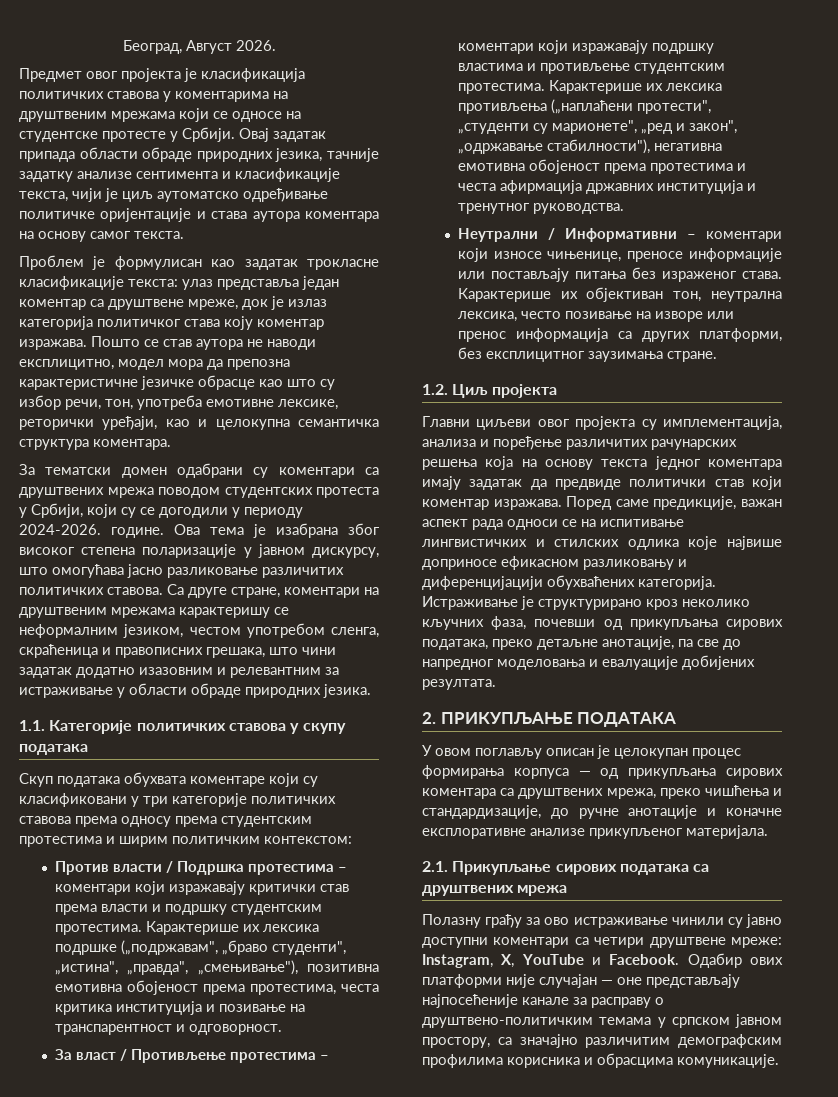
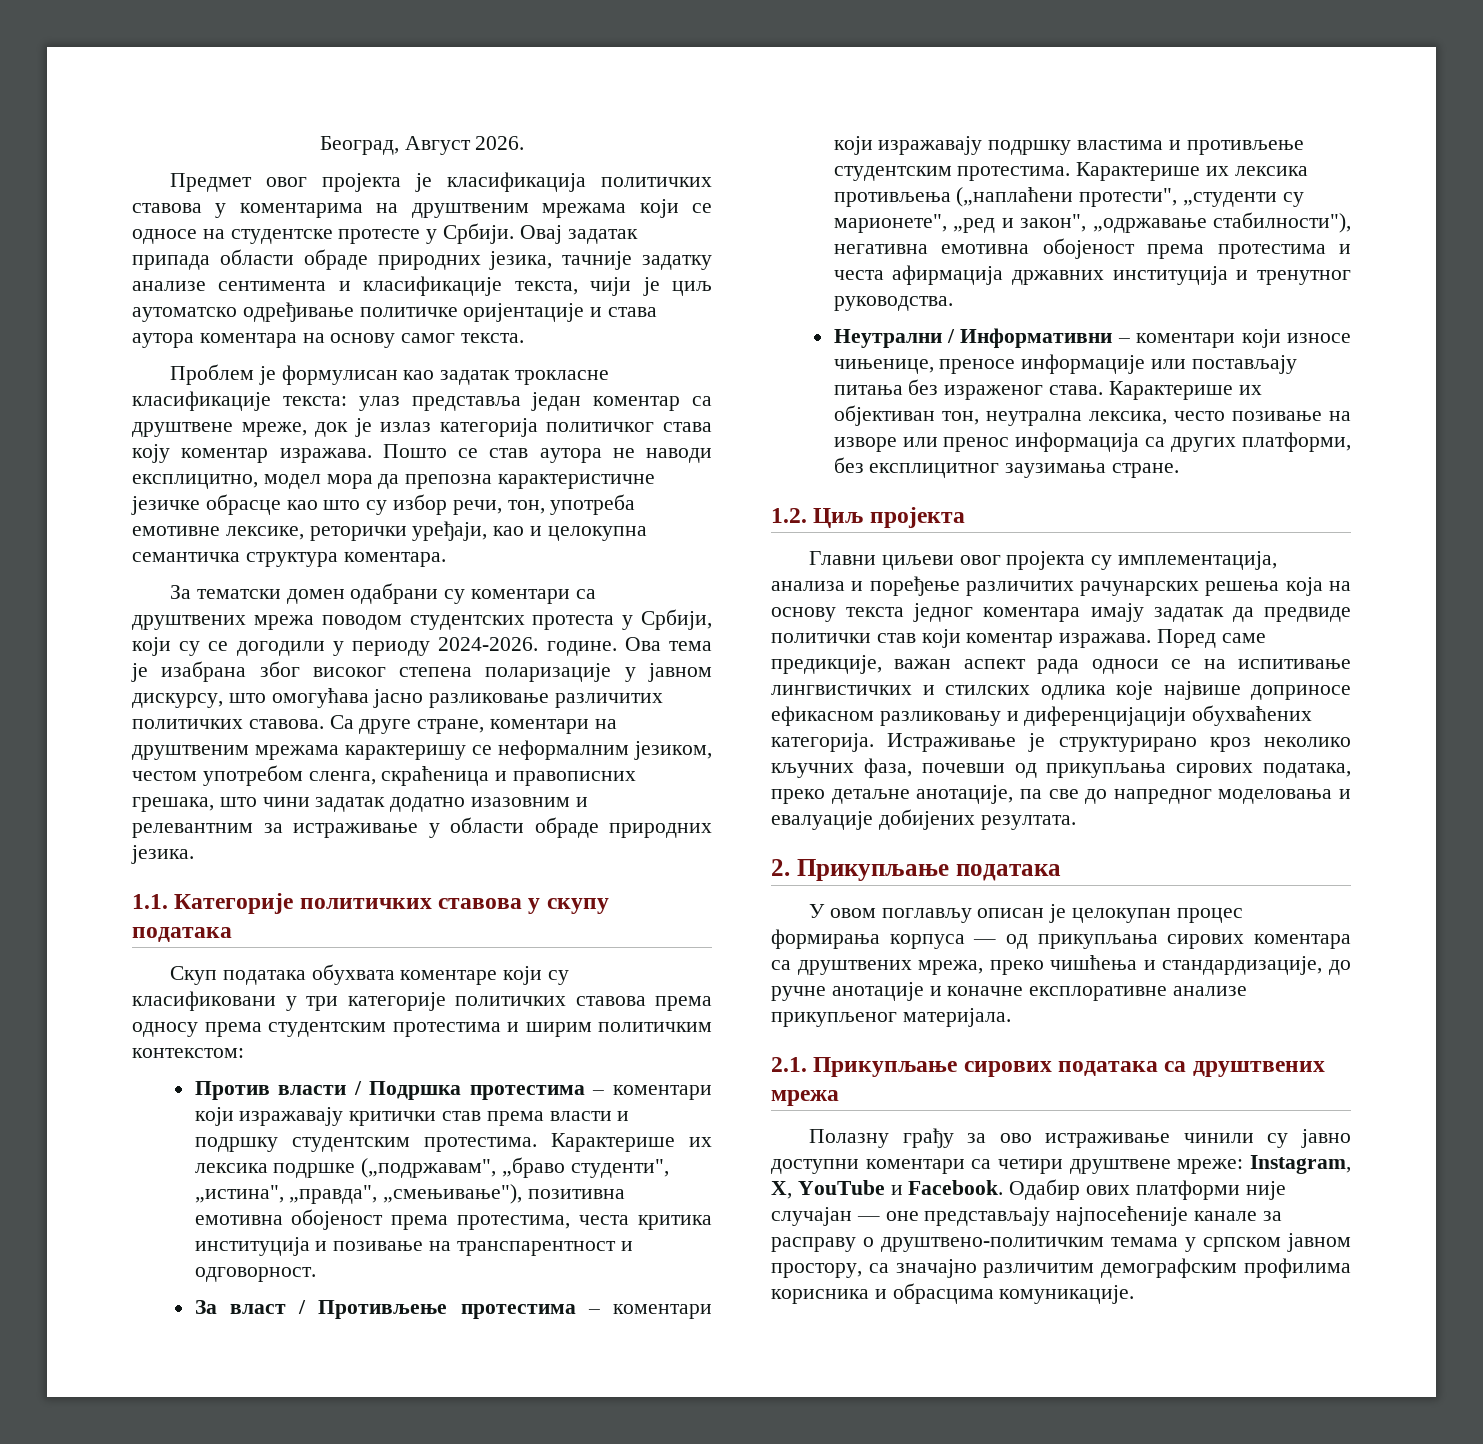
[440,712,677,727] ПРИКУПЉАЊЕ ПОДАТАКА -> [796,859,1061,881] Прикупљање података

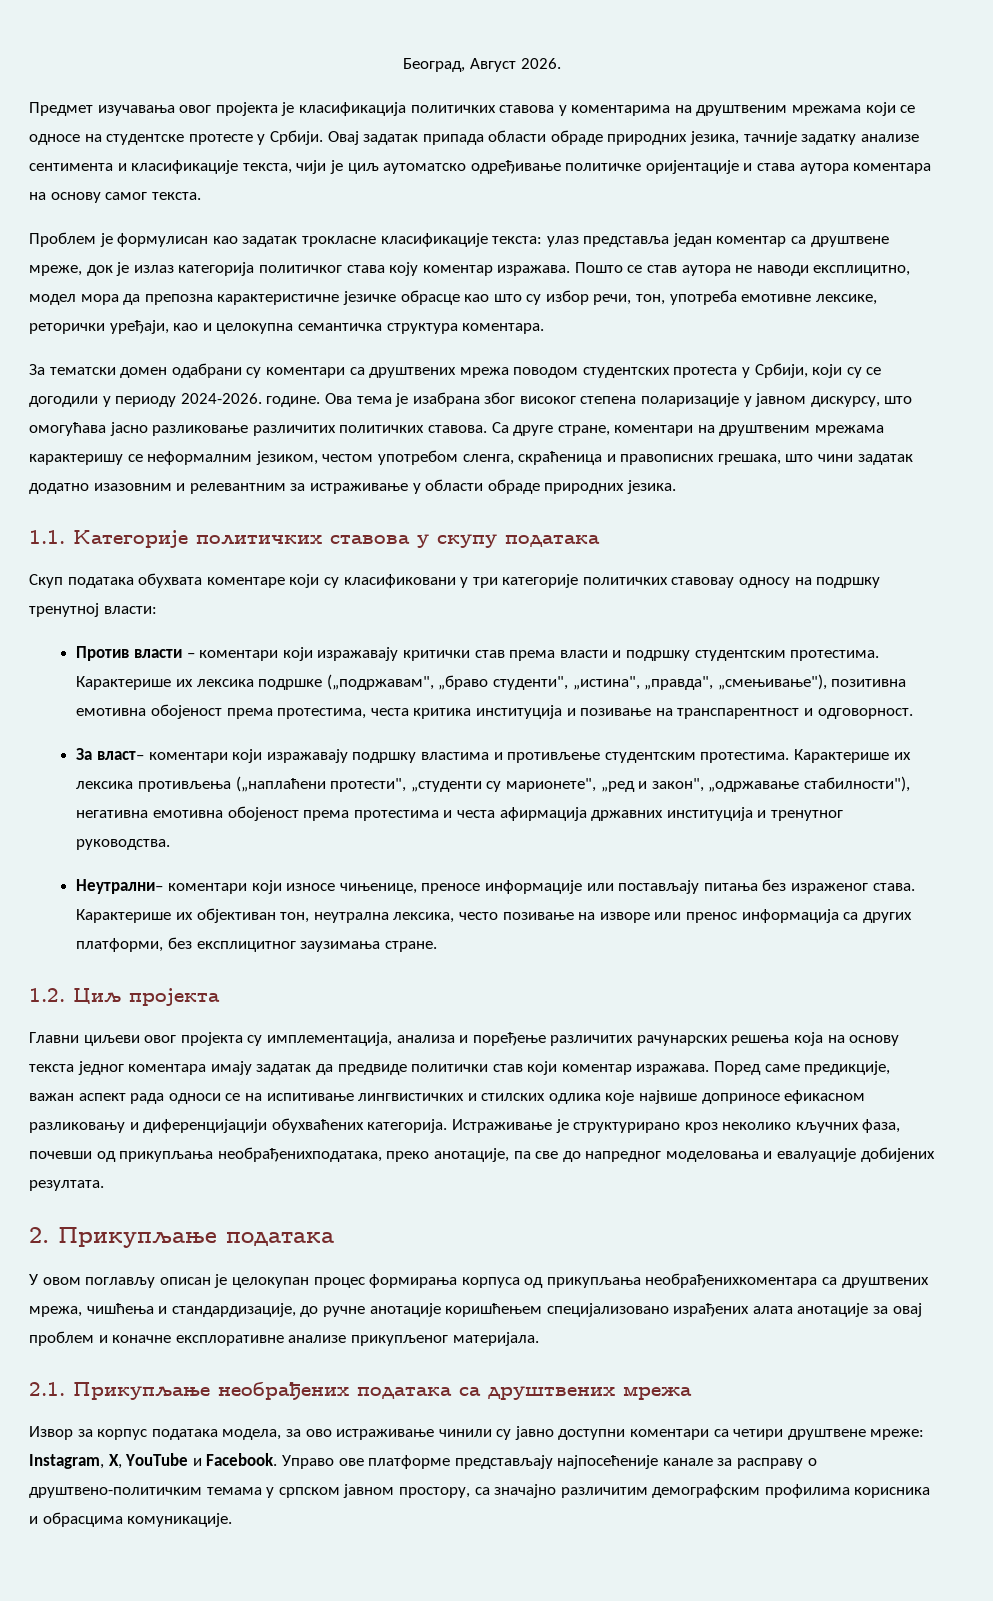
(253, 182) none -> [97,105,175,116] изучавања
[575,996,712,1011] [132,1022,712,1037] [132,1048,244,1058] ставова према односу према студентским протестима и ширим политичким контекстом: -> [671,577,881,588] [29,603,157,617] ставовау односу на подршку тренутној власти:
[353,1081,585,1100] / Подршка протестима -> (183, 653) none
[229,1300,600,1319] власт / Противљење протестима – -> [97,751,145,760] власт–
[833,328,1130,348] Неутрални / Информативни – -> [76,879,164,894] Неутрални–
[1176,763,1351,778] [771,789,910,804] сирових података, преко детаљне -> [217,1147,430,1162] необрађенихподатака, преко
[973,934,1351,949] — од прикупљања сирових коментара -> [524,1273,818,1288] од прикупљања необрађенихкоментара
[989,960,1044,975] преко -> (82, 1311) none
(924, 991) none -> [445,1303,922,1317] [29,1331,94,1346] коришћењем специјализовано израђених алата анотације за овај проблем
[963,1061,1052,1077] сирових -> [218,1382,349,1400] необрађених
[809,1128,954,1148] Полазну грађу -> [29,1426,282,1440] Извор за корпус података модела,
[1009,1179,1286,1200] [771,1207,919,1226] Одабир ових платформи није случајан — оне -> [281,1455,451,1469] Управо ове платформе

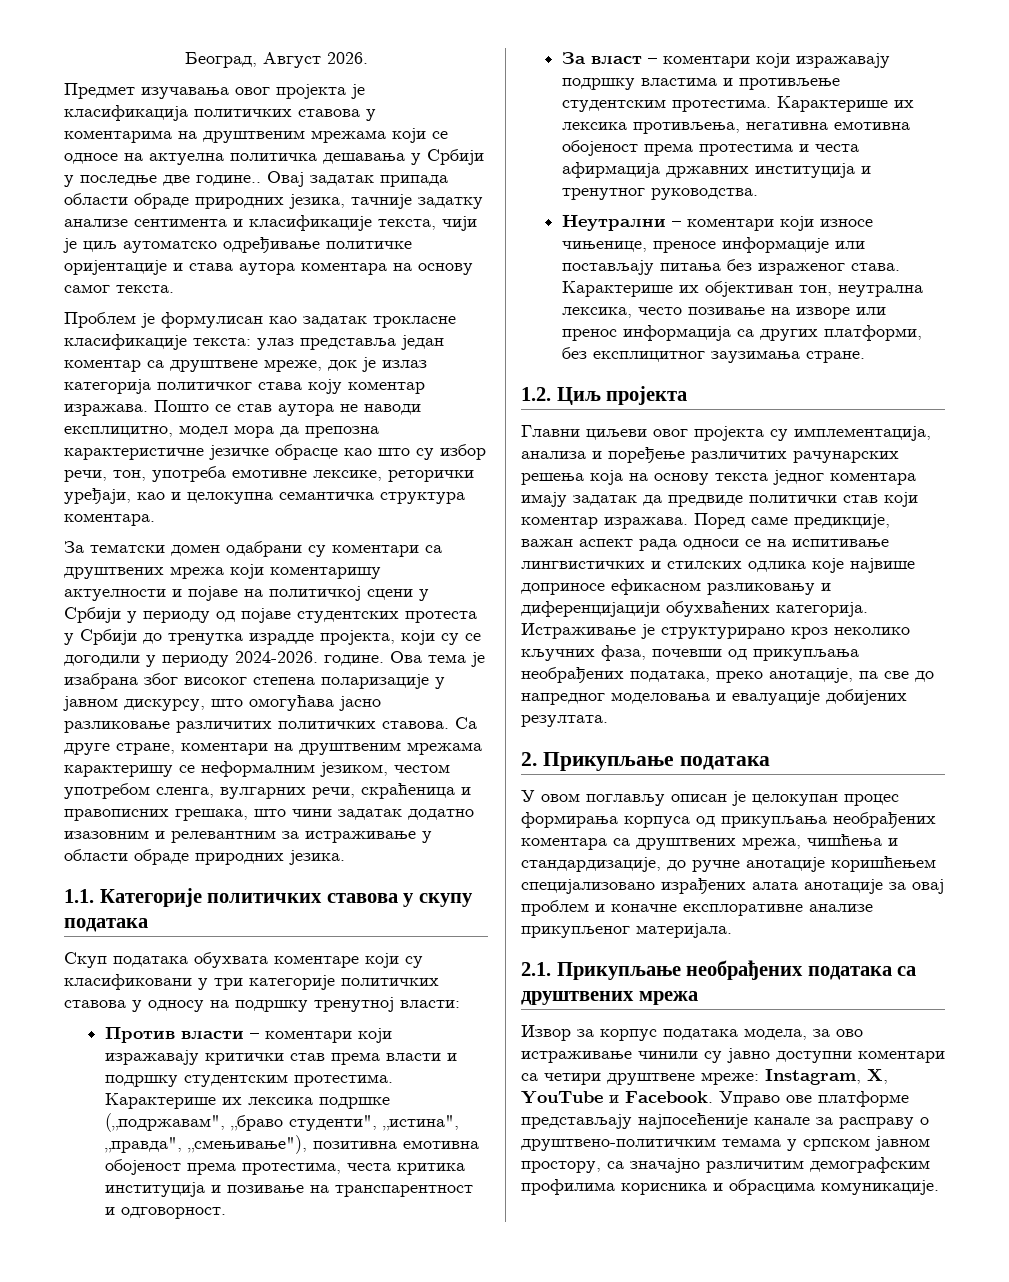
[106,130,323,145] студентске протесте у Србији. -> [149,149,484,165] [64,175,261,187] актуелна политичка дешавања у Србији у последње две године..
[513,363,808,378] поводом студентских протеста у Србији, -> [230,564,381,579] [64,586,429,601] [64,607,477,623] [64,629,395,645] који коментаришу актуелности и појаве на политичкој сцени у Србији у периоду од појаве студентских протеста у Србији до тренутка израдде пројекта,
(514, 459) none -> [220,787,355,799] вулгарних речи,
[671,577,735,588] ставовау -> [64,1000,142,1012] ставова у
[97,751,145,760] власт– -> [590,56,657,64] власт –
[138,776,910,792] противљења („наплаћени протести", „студенти су марионете", „ред и закон", „одржавање стабилности"), -> [632,122,740,134] противљења,
[76,879,164,894] Неутрални– -> [561,214,681,231] Неутрални –
[217,1147,382,1162] необрађенихподатака, -> [521,667,710,683] необрађених података,
[645,1273,818,1288] необрађенихкоментара -> [833,812,936,828] [521,837,607,850] необрађених коментара

